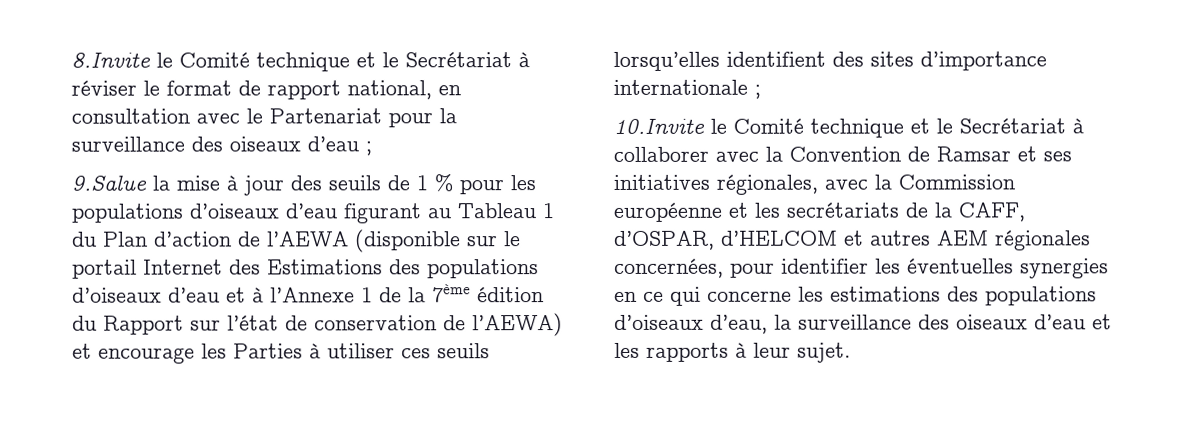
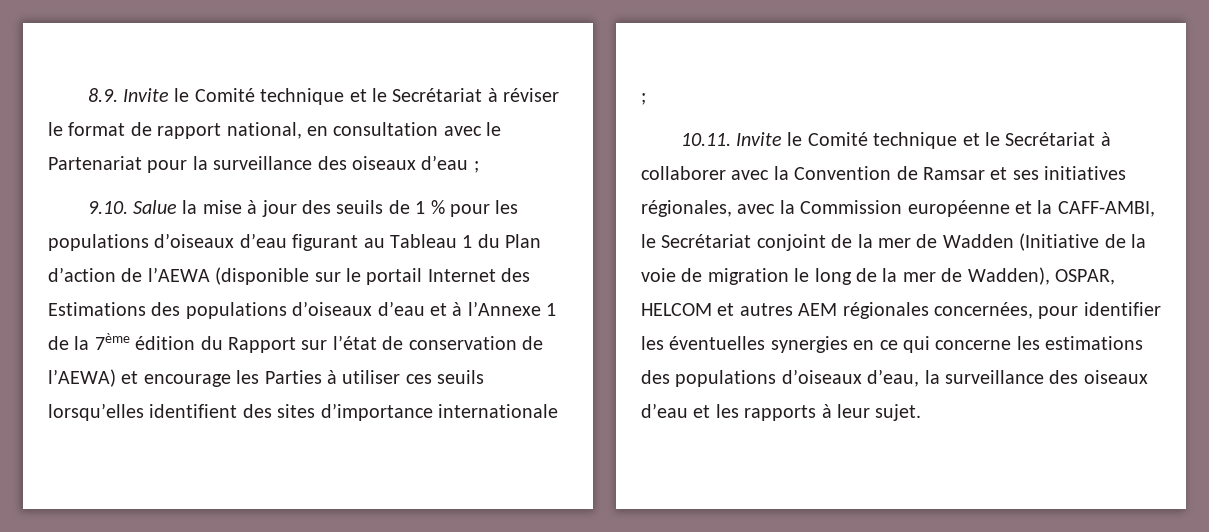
[71,52,151,68] 8.Invite -> [87,88,169,102] 8.9. Invite
[71,175,147,191] 9.Salue -> [87,200,177,214] 9.10. Salue
[613,118,705,134] 10.Invite -> [680,132,782,146] 10.11. Invite
[754,202,1026,222] [614,230,838,250] les secrétariats de la CAFF, d’OSPAR, d’HELCOM -> [1037,200,1155,217] [641,233,1146,251] [641,267,1115,285] [641,303,712,316] la CAFF-AMBI, le Secrétariat conjoint de la mer de Wadden (Initiative de la voie de migration le long de la mer de Wadden), OSPAR, HELCOM

